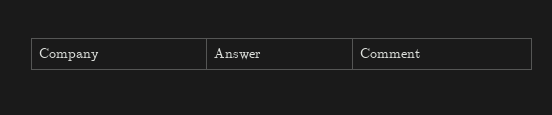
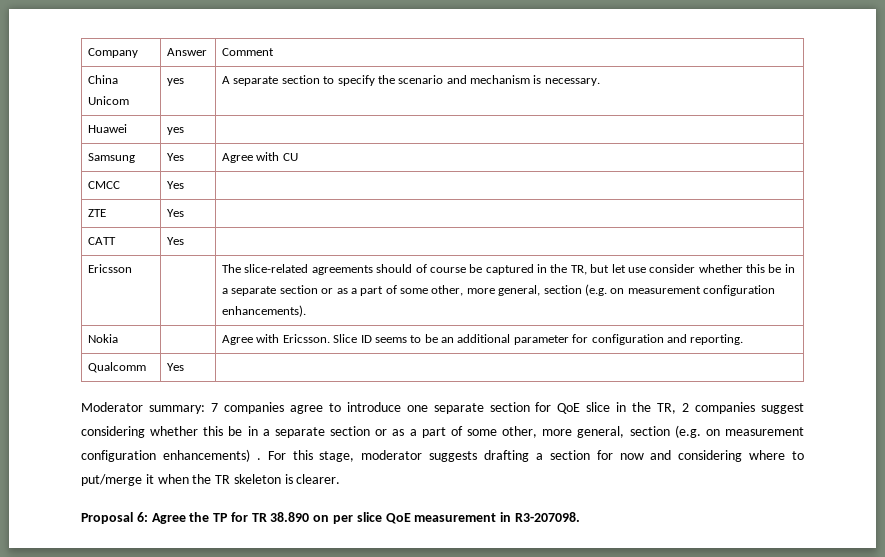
(421, 53) none -> [88,75,119,84] [88,96,130,105] [167,78,185,86] [222,75,600,86] [88,124,128,133] [167,127,185,135] [88,153,136,163] [167,153,185,161] [222,152,298,163] [88,181,121,189] [167,181,185,189] [88,209,107,217] [167,209,185,217] [88,237,117,245] [167,237,185,245] [88,264,133,273] [222,264,795,275] [222,284,776,296] [222,305,307,317] [88,334,119,343] [222,334,744,345] [88,362,147,373] [167,363,185,371] [81,402,805,414] [81,425,804,438] [81,449,804,462] [81,474,341,486] [81,512,580,524] // China Unicom | yes | A separate section to specify the scenario and mechanism is necessary. // Huawei | yes | // Samsung | Yes | Agree with CU // CMCC | Yes | // ZTE | Yes | // CATT | Yes | // Ericsson | | The slice-related agreements should of course be captured in the TR, but let use consider whether this be in a separate section or as a part of some other, more general, section (e.g. on measurement configuration enhancements). // Nokia | | Agree with Ericsson. Slice ID seems to be an additional parameter for configuration and reporting. // Qualcomm | Yes | // Moderator summary: 7 companies agree to introduce one separate section for QoE slice in the TR, 2 companies suggest considering whether this be in a separate section or as a part of some other, more general, section (e.g. on measurement configuration enhancements) . For this stage, moderator suggests drafting a section for now and considering where to put/merge it when the TR skeleton is clearer. // Proposal 6: Agree the TP for TR 38.890 on per slice QoE measurement in R3-207098.

